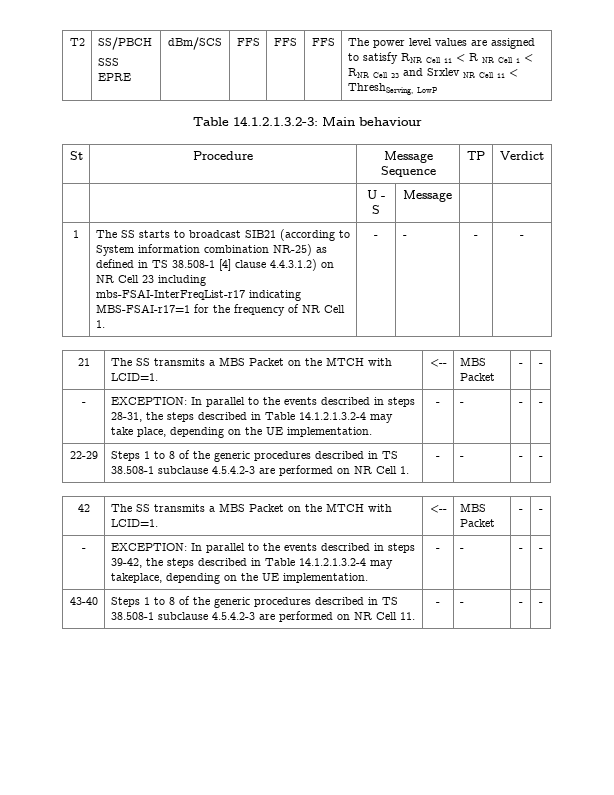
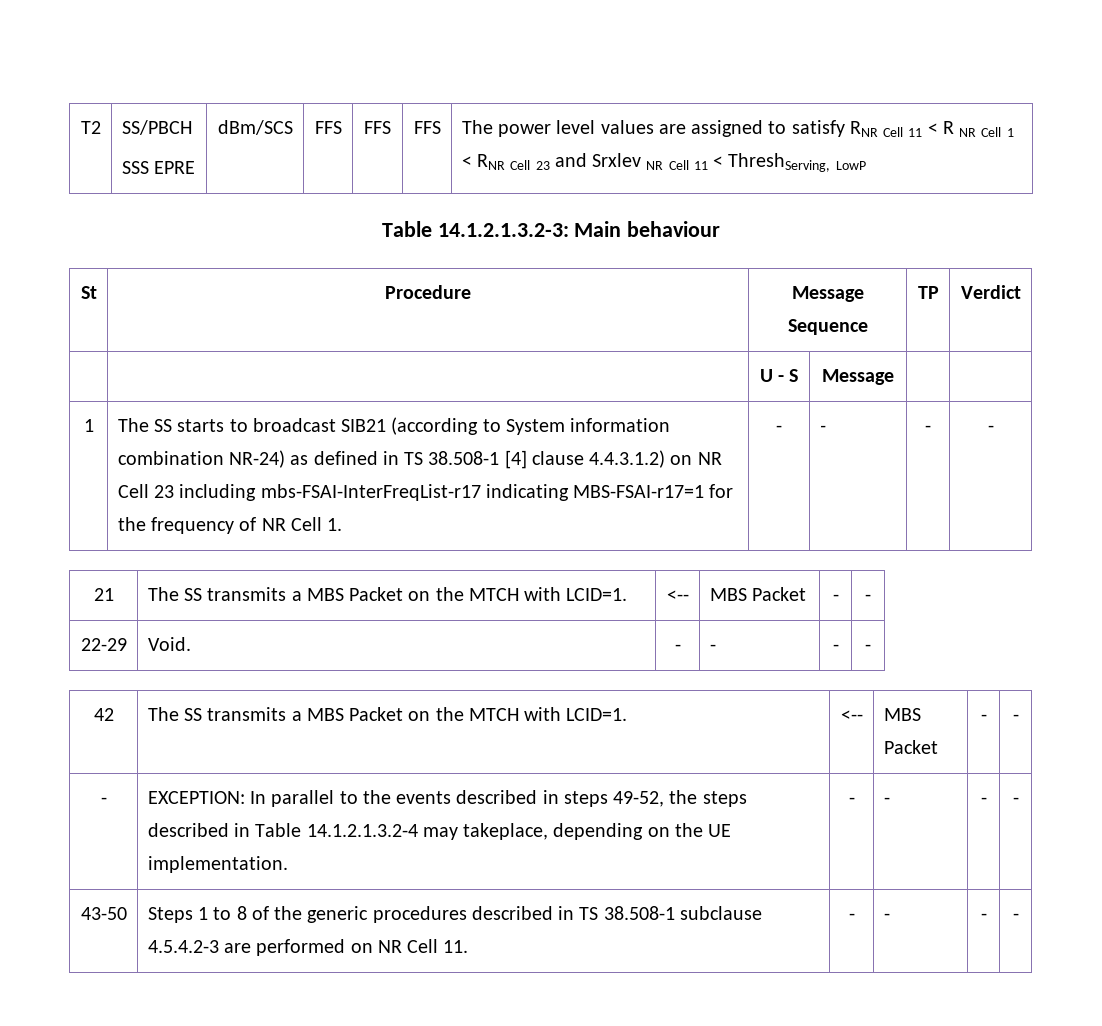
[272,244,312,256] NR-25) -> [228,450,285,468] NR-24)
[81,402,86,405] [110,397,415,407] [110,412,393,423] [110,427,372,438] [436,402,440,405] [459,402,464,405] [518,402,523,405] [538,402,543,405] [69,451,98,459] [110,450,398,462] [110,465,409,476] - | EXCEPTION: In parallel to the events described in steps 28-31, the steps described in Table 14.1.2.1.3.2-4 may take place, depending on the UE implementation. | - | - | - | - // 22-29 | Steps 1 to 8 of the generic procedures described in TS 38.508-1 subclause 4.5.4.2-3 are performed on NR Cell 1. -> [80,638,127,651] [147,637,191,651] 22-29 | Void.
[110,558,142,568] 39-42, -> [613,791,665,807] 49-52,
[69,597,98,605] 43-40 -> [80,907,127,920] 43-50

